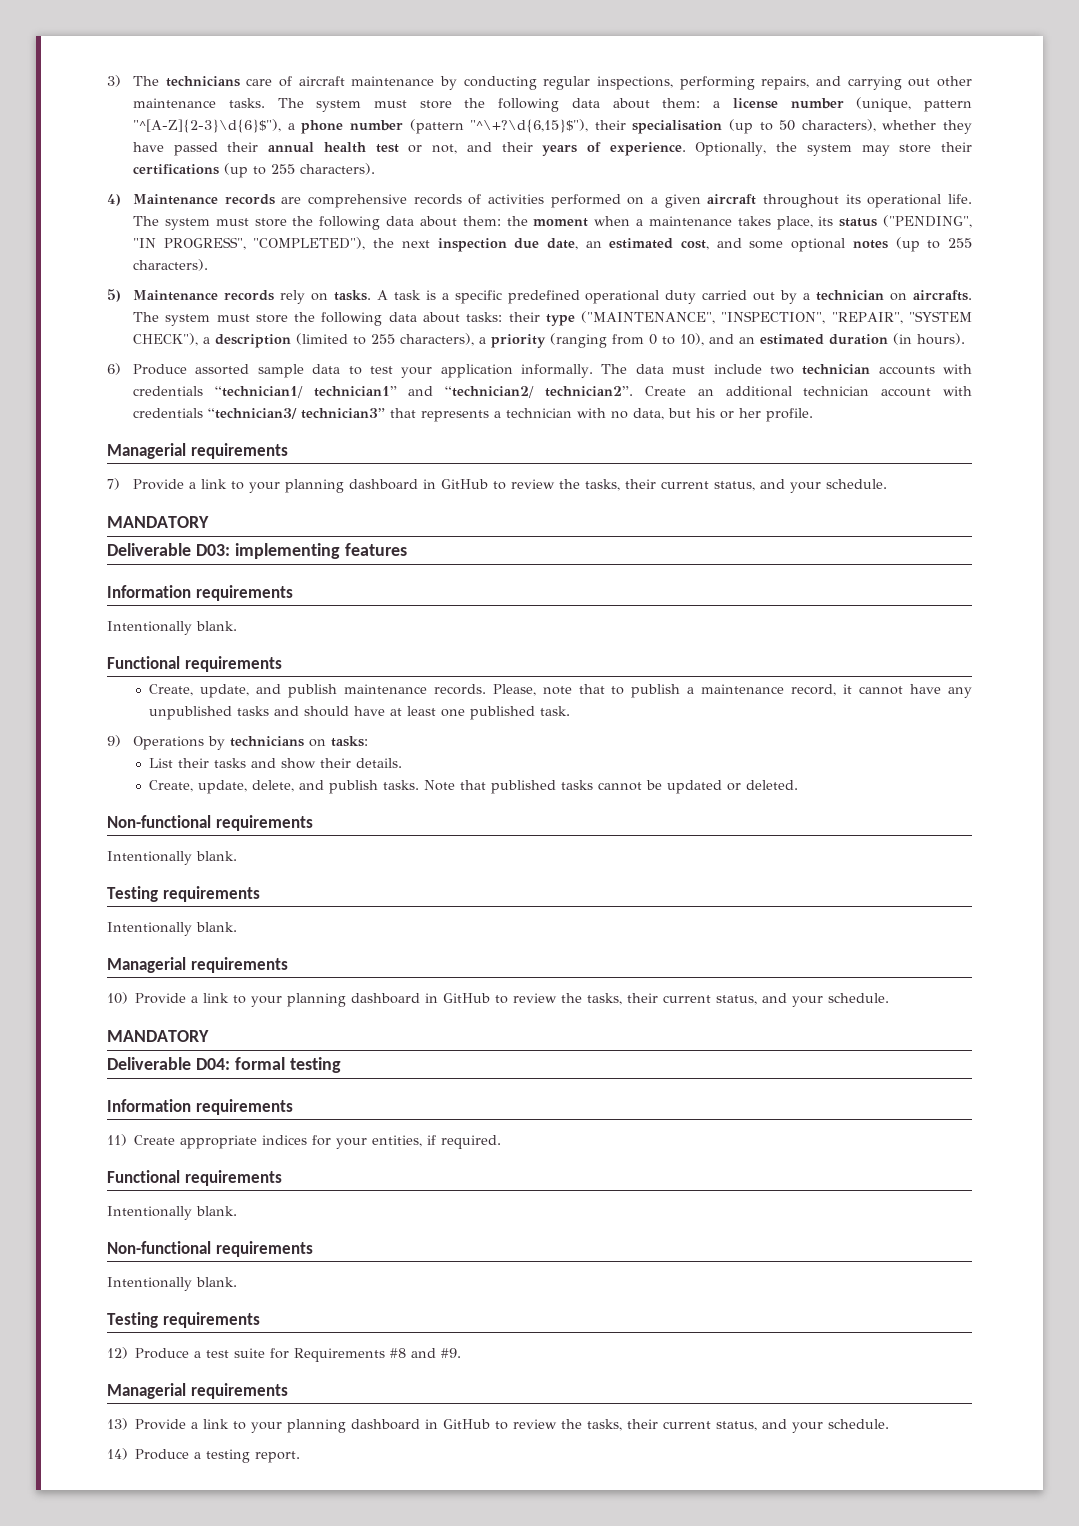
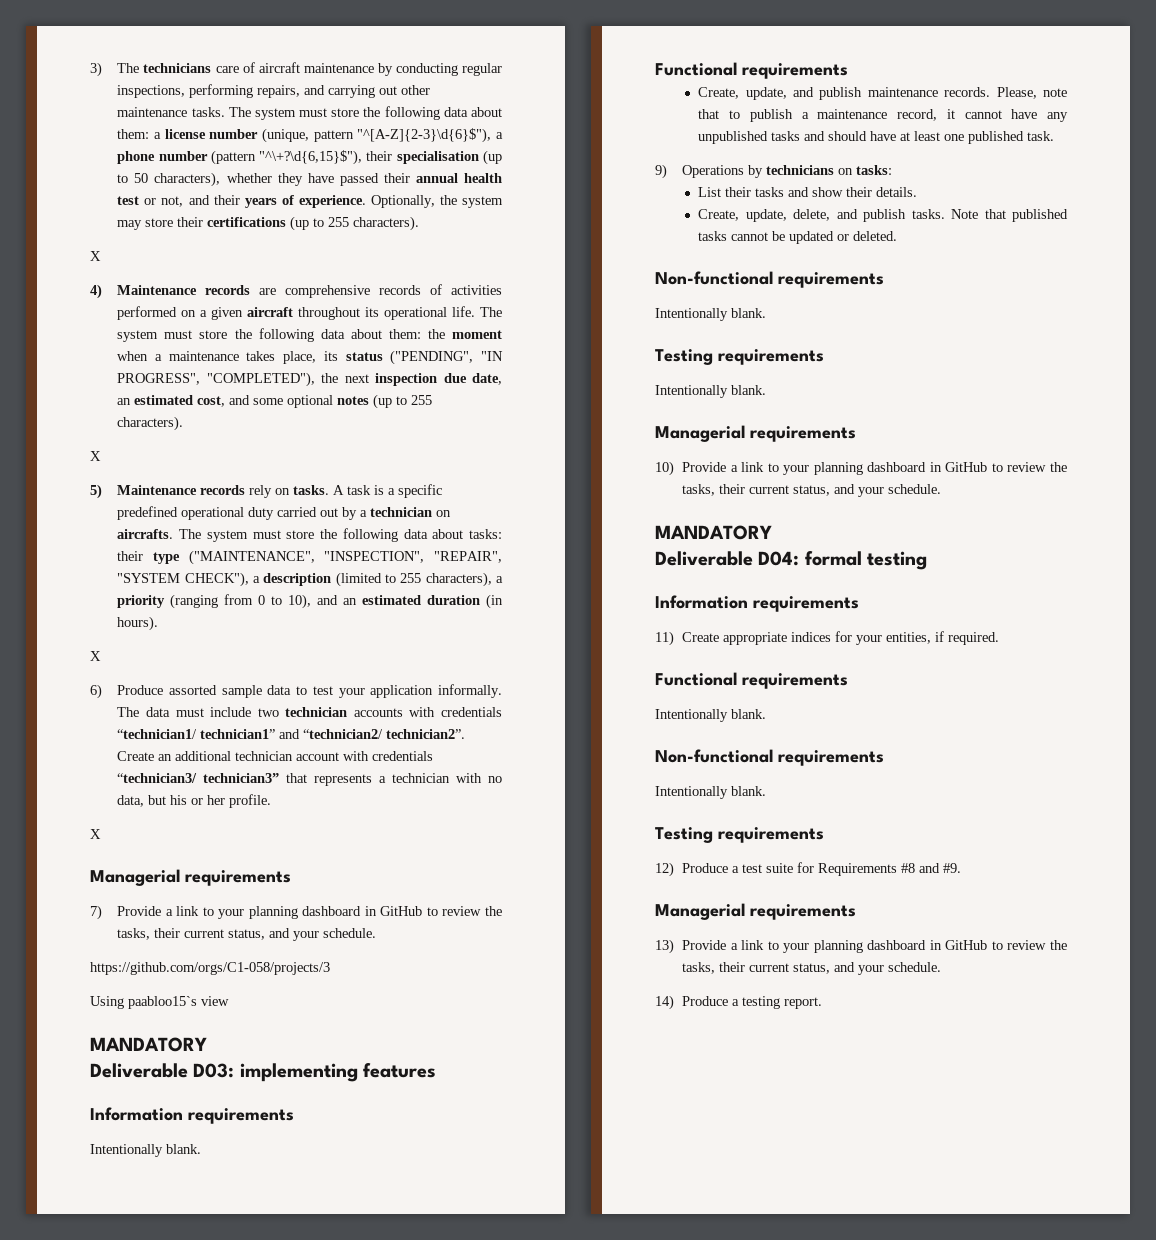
(376, 169) none -> [90,251,101,261] // X
(209, 265) none -> [90,451,101,461] // X
(966, 339) none -> [90,651,101,661] // X
(814, 415) none -> [90,829,101,839] // X
(888, 484) none -> [90,962,330,975] [90,996,229,1009] // https://github.com/orgs/C1-058/projects/3 // Using paabloo15`s view

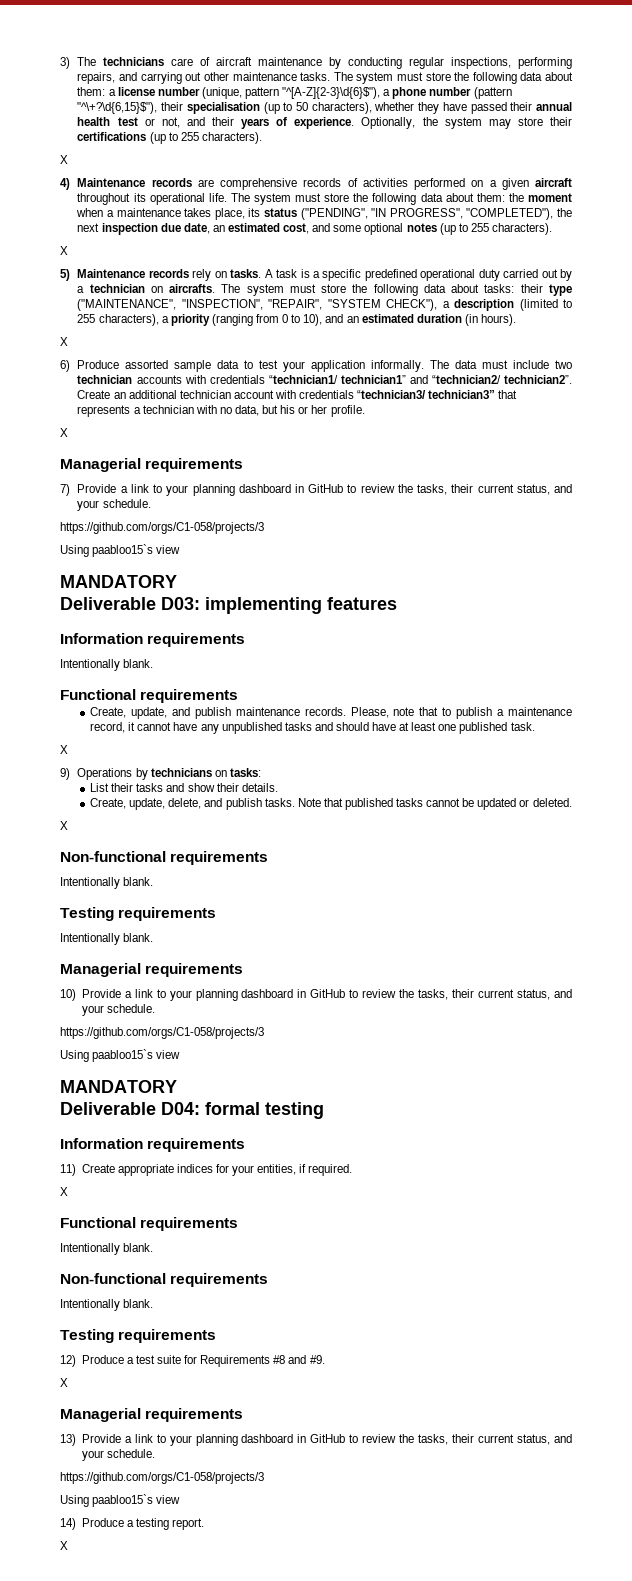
(1055, 136) none -> [60,745,68,754] // X
(898, 236) none -> [60,821,68,830] // X
(942, 489) none -> [60,1027,264,1039] [60,1049,181,1062] // https://github.com/orgs/C1-058/projects/3 // Using paabloo15`s view
(1000, 638) none -> [60,1187,68,1196] // X
(962, 868) none -> [60,1378,68,1387] // X
(942, 967) none -> [60,1472,264,1484] [60,1494,181,1507] // https://github.com/orgs/C1-058/projects/3 // Using paabloo15`s view
(823, 1003) none -> [60,1541,68,1550] // X

